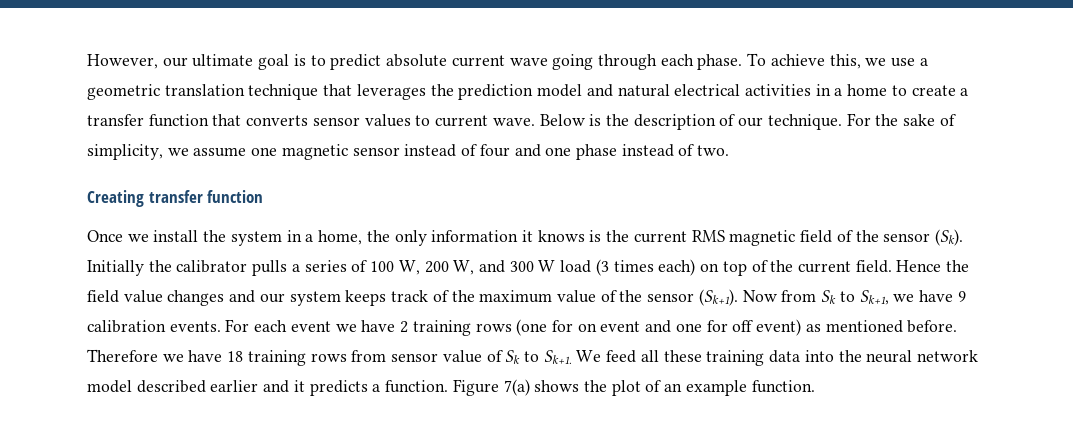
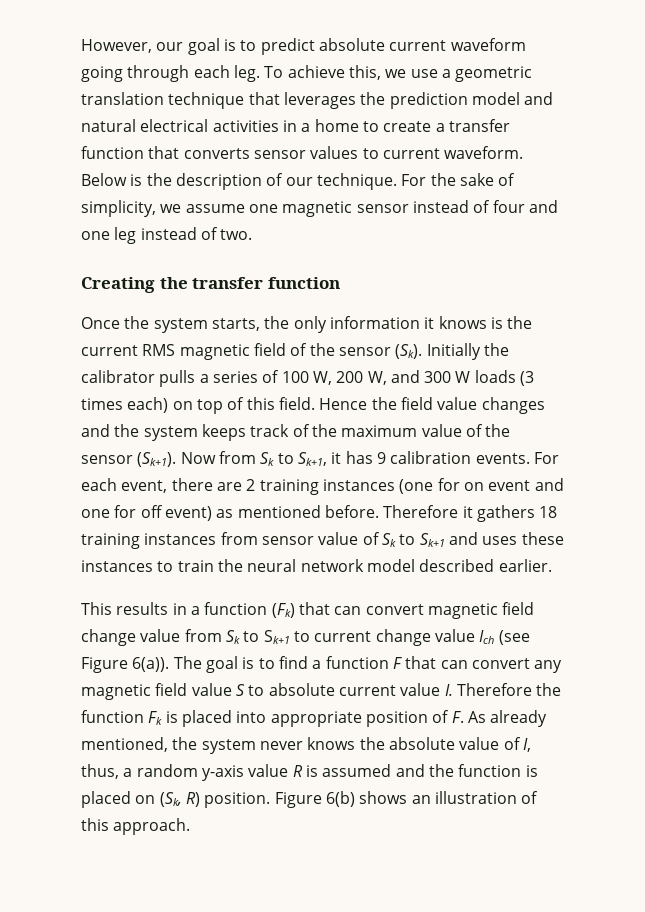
[192,54,254,67] ultimate -> (184, 46) none
[509,58,548,66] wave -> [450,38,526,51] waveform
[697,54,743,70] phase. -> [233,65,260,82] leg.
[492,118,535,126] wave. -> [444,146,524,159] waveform.
[575,144,617,160] phase -> [114,227,137,244] leg
(144, 198) none -> [159,277,188,289] the
[127,230,363,246] we install the system in a home, -> [124,316,260,333] the system starts,
[560,260,592,273] load -> [474,370,516,383] loads
[770,260,851,273] the current -> [246,397,275,410] this
[259,293,285,303] our -> [114,424,140,437] the
[893,290,953,302] we have -> [331,451,373,464] it has
[290,320,396,332] event we have -> [121,478,242,493] event, there are
[475,323,512,332] rows -> [322,479,395,491] instances
[162,350,223,362] we have -> [462,505,535,522] it gathers
[310,353,347,362] rows -> [144,533,217,545] instances
[543,350,834,366] Sk+1. We feed all these training data into -> [419,532,564,547] [81,560,214,572] Sk+1 and uses these instances to train
[210,379,815,396] earlier and it predicts a function. Figure 7(a) shows the plot of an example function. -> [498,559,552,572] [81,602,535,619] [81,629,530,646] [81,656,563,673] [81,683,562,700] [81,710,548,727] [81,737,531,754] [81,764,538,781] [81,791,539,808] [81,818,191,835] earlier. // This results in a function (Fk) that can convert magnetic field change value from Sk to Sk+1 to current change value Ich (see Figure 6(a)). The goal is to find a function F that can convert any magnetic field value S to absolute current value I. Therefore the function Fk is placed into appropriate position of F. As already mentioned, the system never knows the absolute value of I, thus, a random y-axis value R is assumed and the function is placed on (Sk, R) position. Figure 6(b) shows an illustration of this approach.

